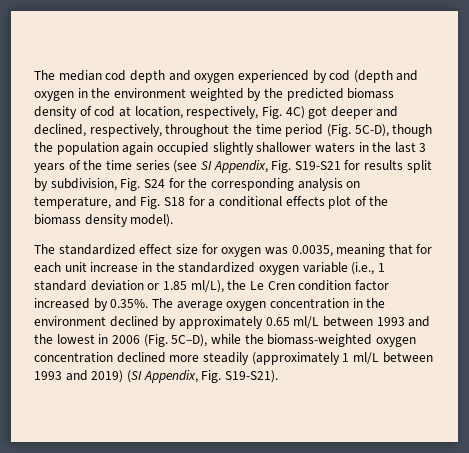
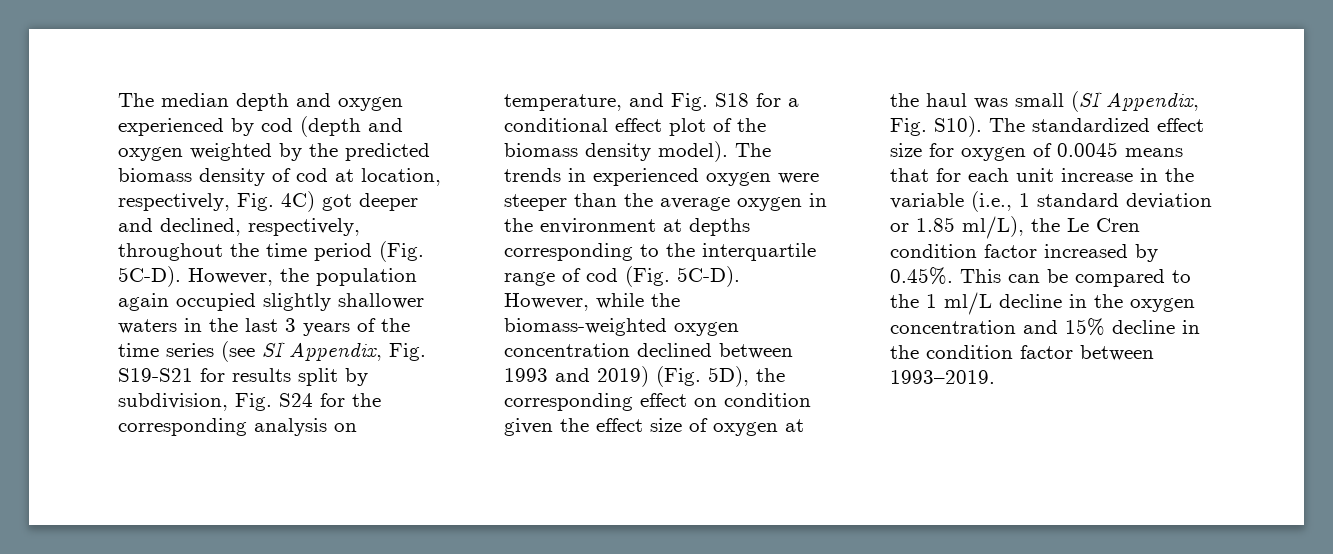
[105,70,127,81] cod -> (229, 100) none
[77,88,186,98] in the environment -> (183, 154) none
[354,124,433,137] 5C-D), though -> [118,266,273,287] 5C-D). However,
[285,196,325,206] effects -> [615,118,662,132] effect
(174, 220) // -> [735,143,771,157] [504,168,819,186] [504,193,827,211] [504,218,750,236] [504,243,816,261] [504,266,740,287] [504,293,680,311] [504,318,739,336] [504,343,793,359] [504,366,785,387] [504,393,811,411] [504,418,804,436] [890,91,1199,112] [890,116,982,137] The trends in experienced oxygen were steeper than the average oxygen in the environment at depths corresponding to the interquartile range of cod (Fig. 5C-D). However, while the biomass-weighted oxygen concentration declined between 1993 and 2019) (Fig. 5D), the corresponding effect on condition given the effect size of oxygen at the haul was small (SI Appendix, Fig. S10).
[264,244,386,257] was 0.0035, meaning -> [1033,142,1183,157] of 0.0045 means
[178,262,299,275] standardized oxygen -> (1194, 175) none
[110,298,386,311] [34,316,431,329] [34,334,416,347] [34,352,433,365] [34,370,278,383] 0.35%. The average oxygen concentration in the environment declined by approximately 0.65 ml/L between 1993 and the lowest in 2006 (Fig. 5C–D), while the biomass-weighted oxygen concentration declined more steadily (approximately 1 ml/L between 1993 and 2019) (SI Appendix, Fig. S19-S21). -> [890,267,1191,287] [890,292,1195,315] [890,318,1200,336] [890,345,1154,361] [890,370,995,384] 0.45%. This can be compared to the 1 ml/L decline in the oxygen concentration and 15% decline in the condition factor between 1993–2019.

